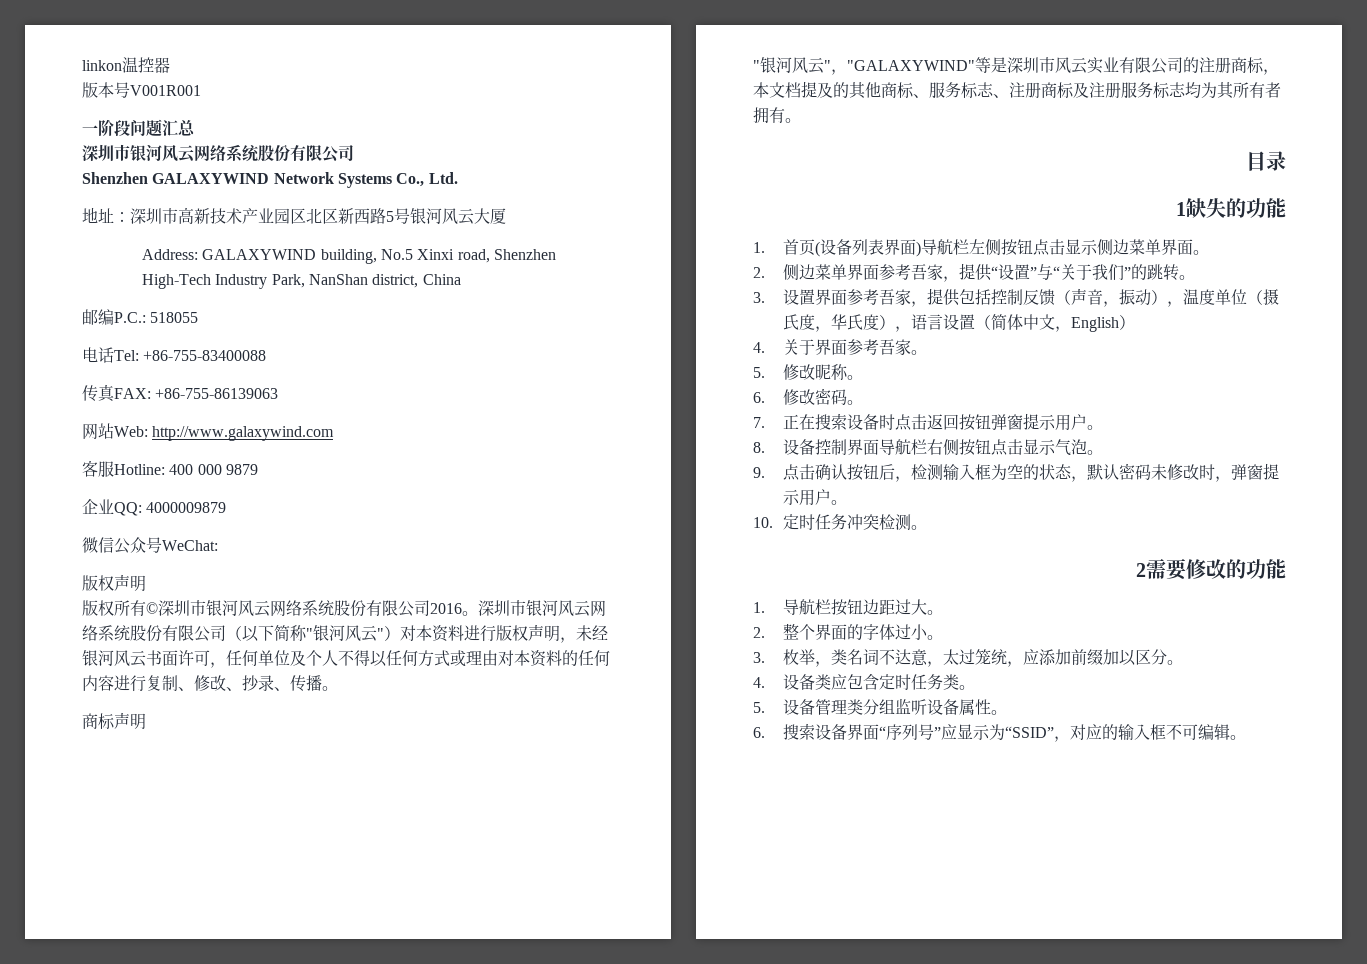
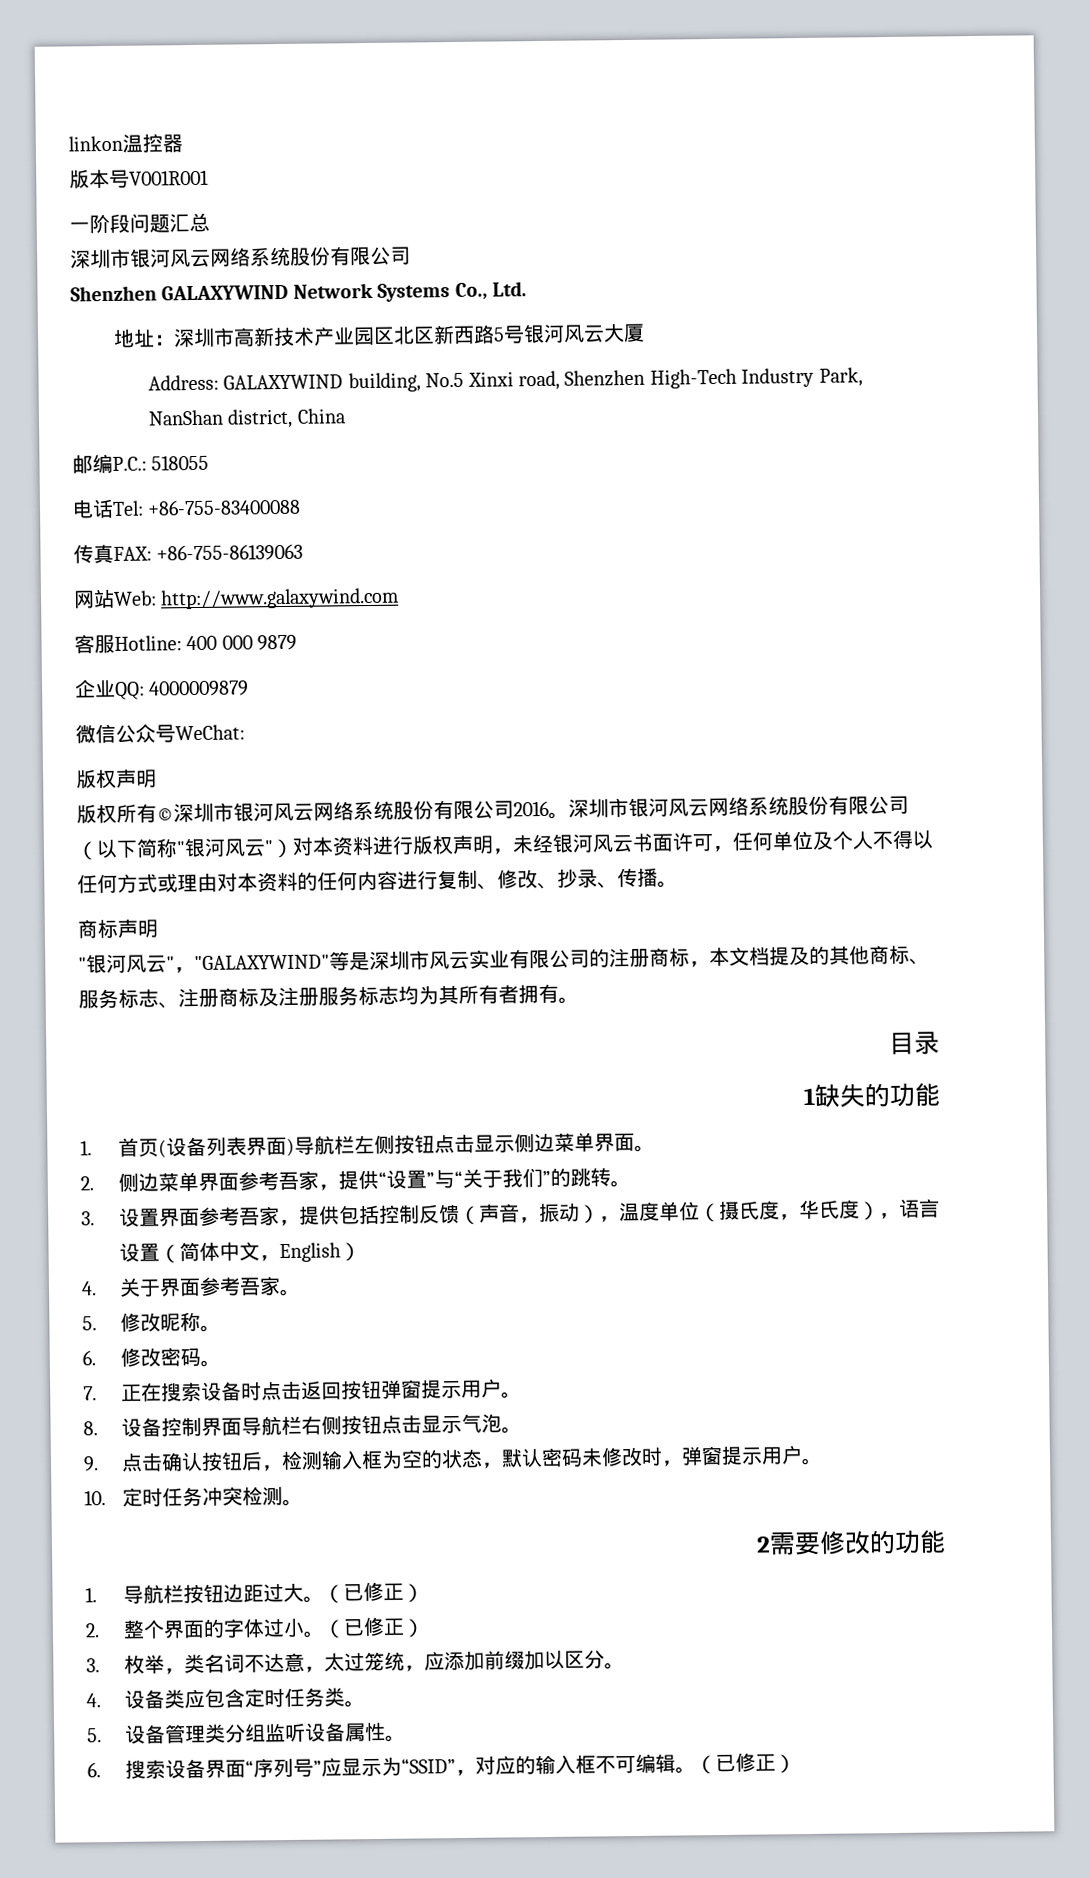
(944, 612) none -> [323,1581,425,1604] （已修正）
(944, 637) none -> [323,1616,426,1639] （已修正）
(1247, 737) none -> [695,1752,797,1775] （已修正）

